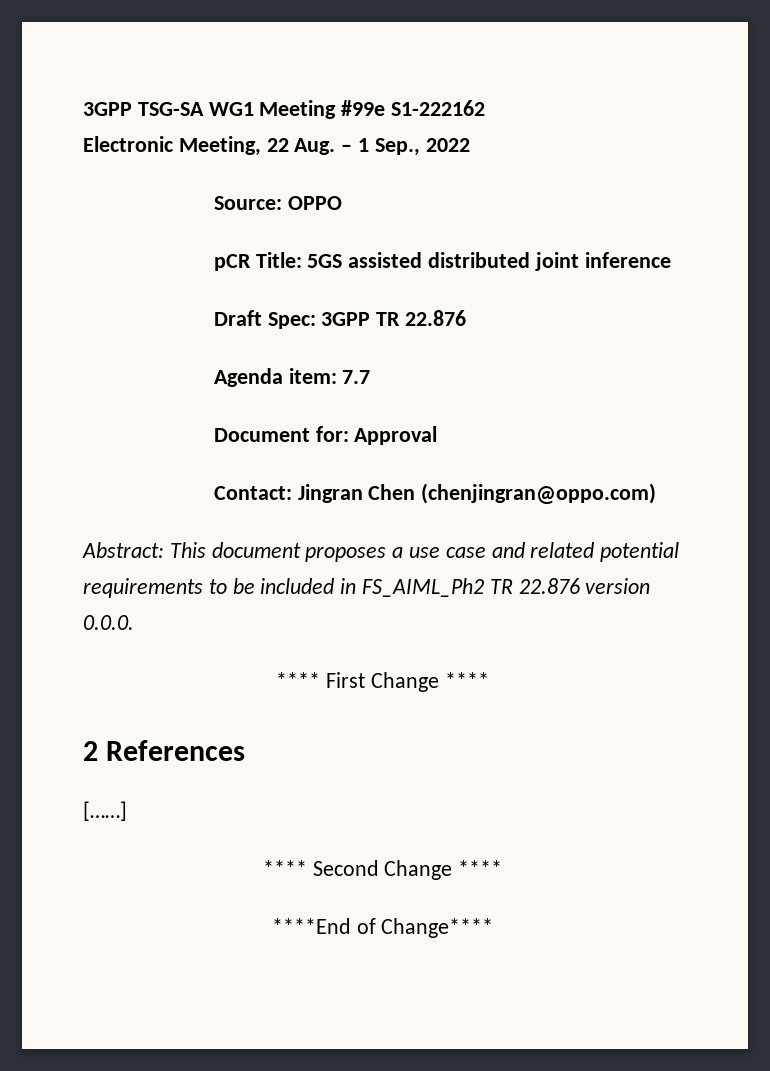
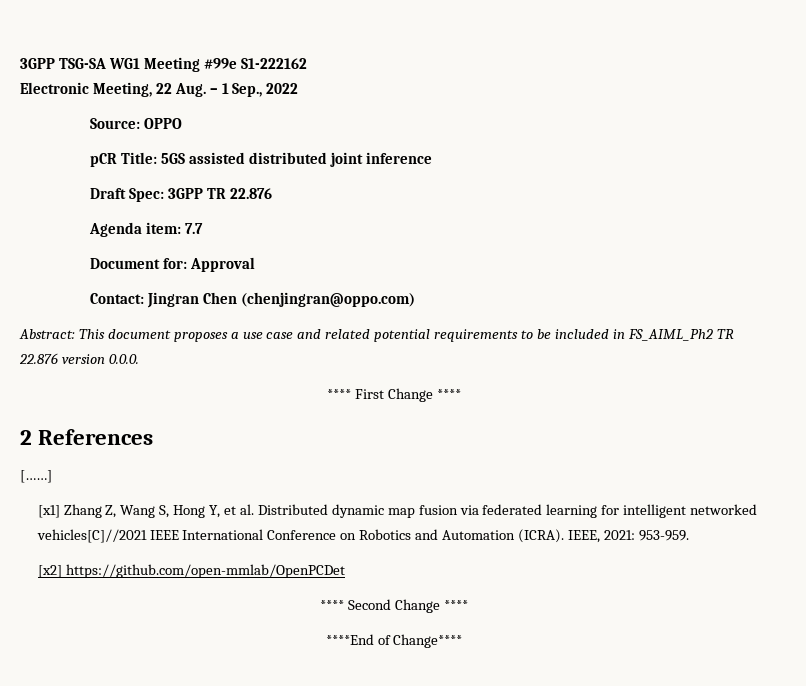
(127, 811) none -> [37,504,758,518] [36,529,689,543] [37,564,345,578] // [x1] Zhang Z, Wang S, Hong Y, et al. Distributed dynamic map fusion via federated learning for intelligent networked vehicles[C]//2021 IEEE International Conference on Robotics and Automation (ICRA). IEEE, 2021: 953-959. // [x2] https://github.com/open-mmlab/OpenPCDet

